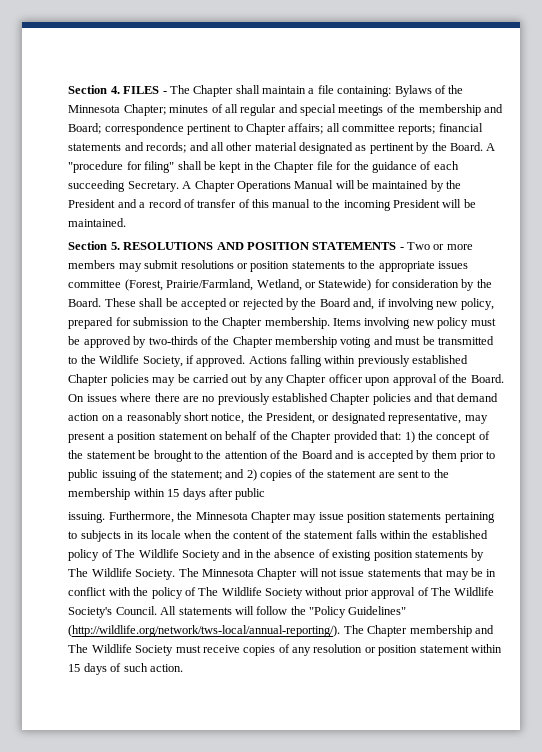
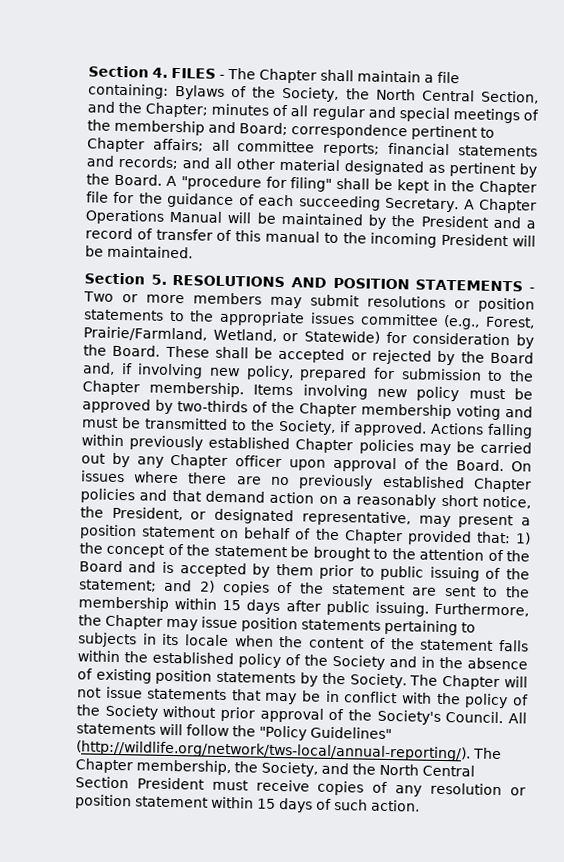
[68,105,121,113] Minnesota -> [282,86,539,104] [86,101,142,114] Society, the North Central Section, and the
[124,279,163,291] (Forest, -> [443,314,535,330] (e.g., Forest,
[99,355,140,364] Wildlife -> (275, 425) none
(266, 494) // -> (370, 608) none
[195,512,248,520] Minnesota -> (102, 620) none
[115,549,179,558] The Wildlife -> [303,654,328,666] the
[68,568,132,577] The Wildlife -> [321,672,346,685] the
[201,569,254,577] Minnesota -> (439, 680) none
[198,587,262,596] The Wildlife -> [75,704,100,716] the
[430,587,495,596] The Wildlife -> [347,709,372,721] the
[409,625,494,637] [68,644,174,656] membership and The Wildlife Society -> [135,759,475,777] [74,776,205,790] membership, the Society, and the North Central Section President

